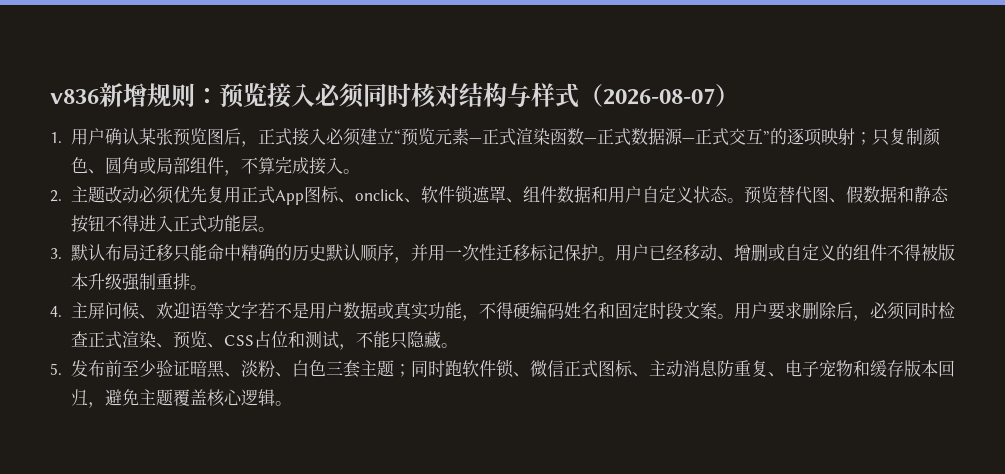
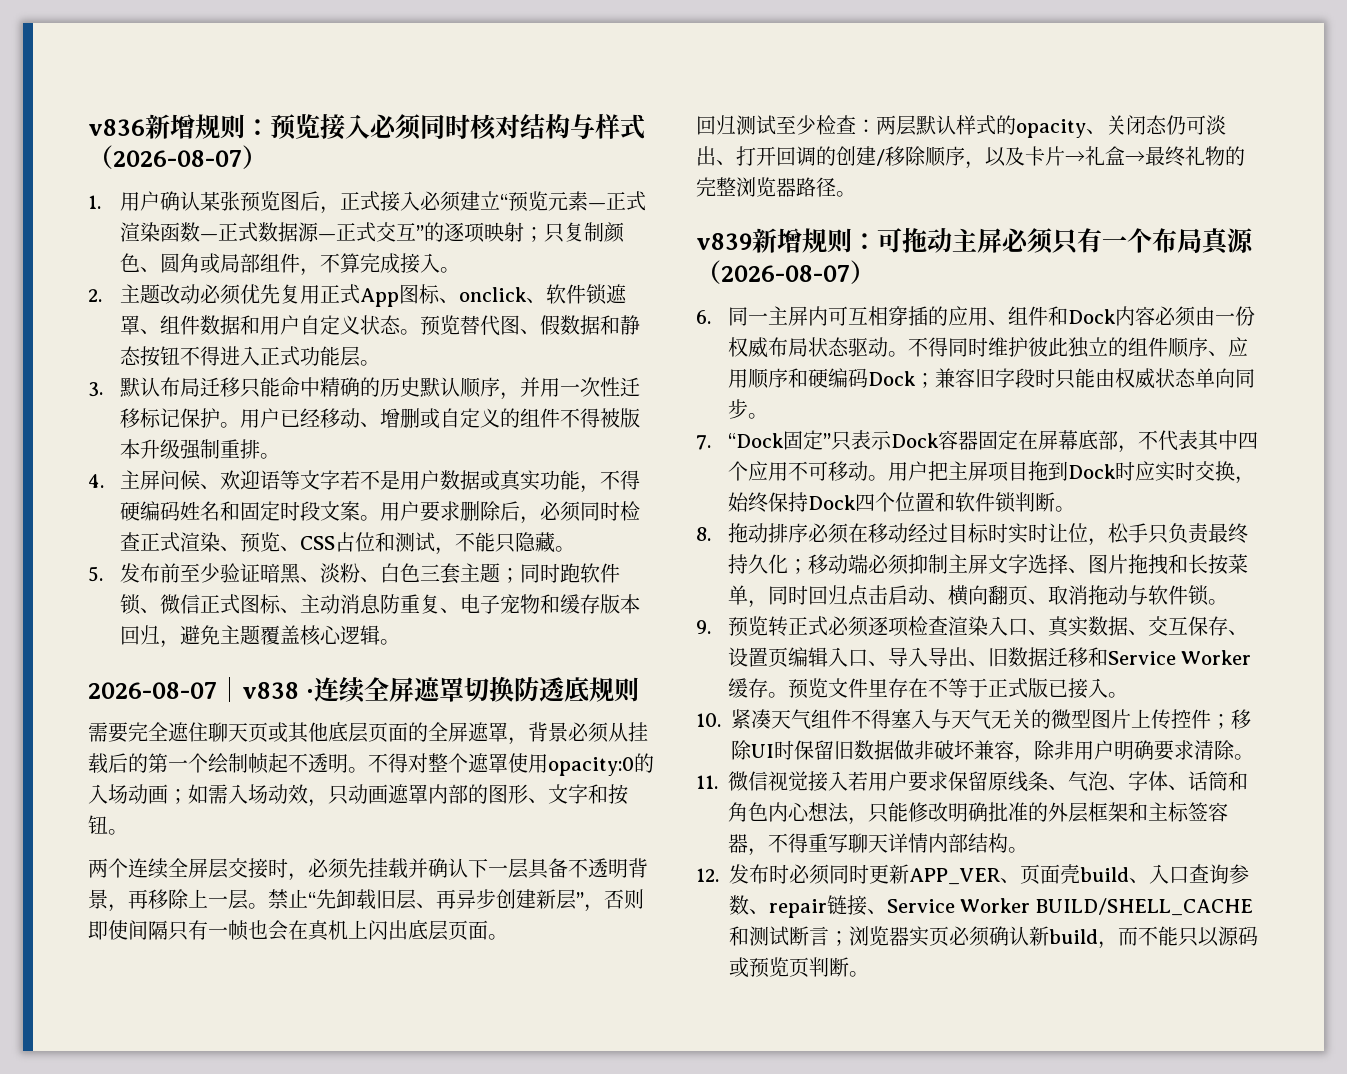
(292, 403) none -> [88,676,639,703] [88,722,648,745] [88,753,654,776] [88,784,628,807] [88,815,128,835] [88,858,648,881] [88,889,644,912] [88,920,508,941] [696,115,1226,138] [696,146,1245,169] [696,177,856,197] [696,228,1254,255] [696,260,875,284] [696,306,1255,327] [727,337,1248,358] [727,368,1255,389] [727,399,768,419] [696,430,1258,453] [727,461,1255,484] [727,492,1075,513] [696,523,1248,546] [727,554,1248,575] [727,585,1228,608] [696,616,1248,637] [727,647,1252,667] [727,678,1128,699] [696,709,1251,729] [731,740,1254,763] [696,771,1248,792] [728,802,1228,825] [728,833,1028,856] [696,864,1249,885] [729,895,1253,918] [729,926,1258,949] [729,957,869,978] // 2026-08-07｜v838 ·连续全屏遮罩切换防透底规则 // 需要完全遮住聊天页或其他底层页面的全屏遮罩，背景必须从挂载后的第一个绘制帧起不透明。不得对整个遮罩使用opacity:0的入场动画；如需入场动效，只动画遮罩内部的图形、文字和按钮。 // 两个连续全屏层交接时，必须先挂载并确认下一层具备不透明背景，再移除上一层。禁止“先卸载旧层、再异步创建新层”，否则即使间隔只有一帧也会在真机上闪出底层页面。 // 回归测试至少检查：两层默认样式的opacity、关闭态仍可淡出、打开回调的创建/移除顺序，以及卡片→礼盒→最终礼物的完整浏览器路径。 // v839新增规则：可拖动主屏必须只有一个布局真源（2026-08-07） // 6.同一主屏内可互相穿插的应用、组件和Dock内容必须由一份权威布局状态驱动。不得同时维护彼此独立的组件顺序、应用顺序和硬编码Dock；兼容旧字段时只能由权威状态单向同步。 // 7. “Dock固定”只表示Dock容器固定在屏幕底部，不代表其中四个应用不可移动。用户把主屏项目拖到Dock时应实时交换，始终保持Dock四个位置和软件锁判断。 // 8.拖动排序必须在移动经过目标时实时让位，松手只负责最终持久化；移动端必须抑制主屏文字选择、图片拖拽和长按菜单，同时回归点击启动、横向翻页、取消拖动与软件锁。 // 9.预览转正式必须逐项检查渲染入口、真实数据、交互保存、设置页编辑入口、导入导出、旧数据迁移和Service Worker缓存。预览文件里存在不等于正式版已接入。 // 10.紧凑天气组件不得塞入与天气无关的微型图片上传控件；移除UI时保留旧数据做非破坏兼容，除非用户明确要求清除。 // 11.微信视觉接入若用户要求保留原线条、气泡、字体、话筒和角色内心想法，只能修改明确批准的外层框架和主标签容器，不得重写聊天详情内部结构。 // 12.发布时必须同时更新APP_VER、页面壳build、入口查询参数、repair链接、Service Worker BUILD/SHELL_CACHE和测试断言；浏览器实页必须确认新build，而不能只以源码或预览页判断。

